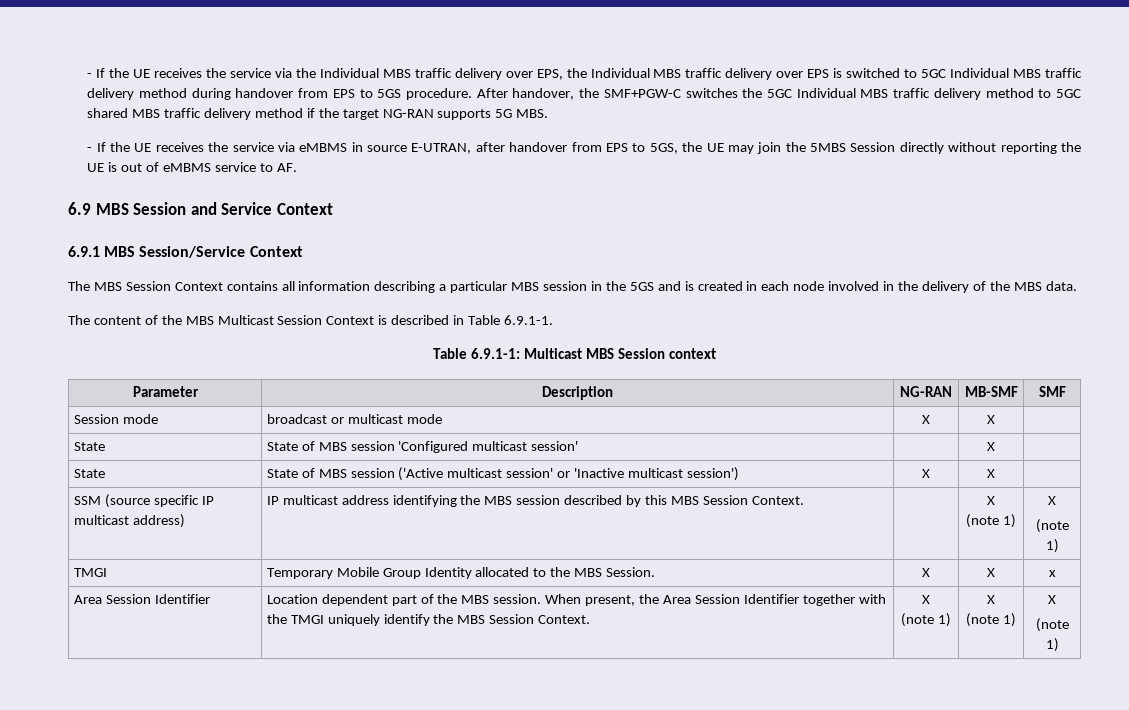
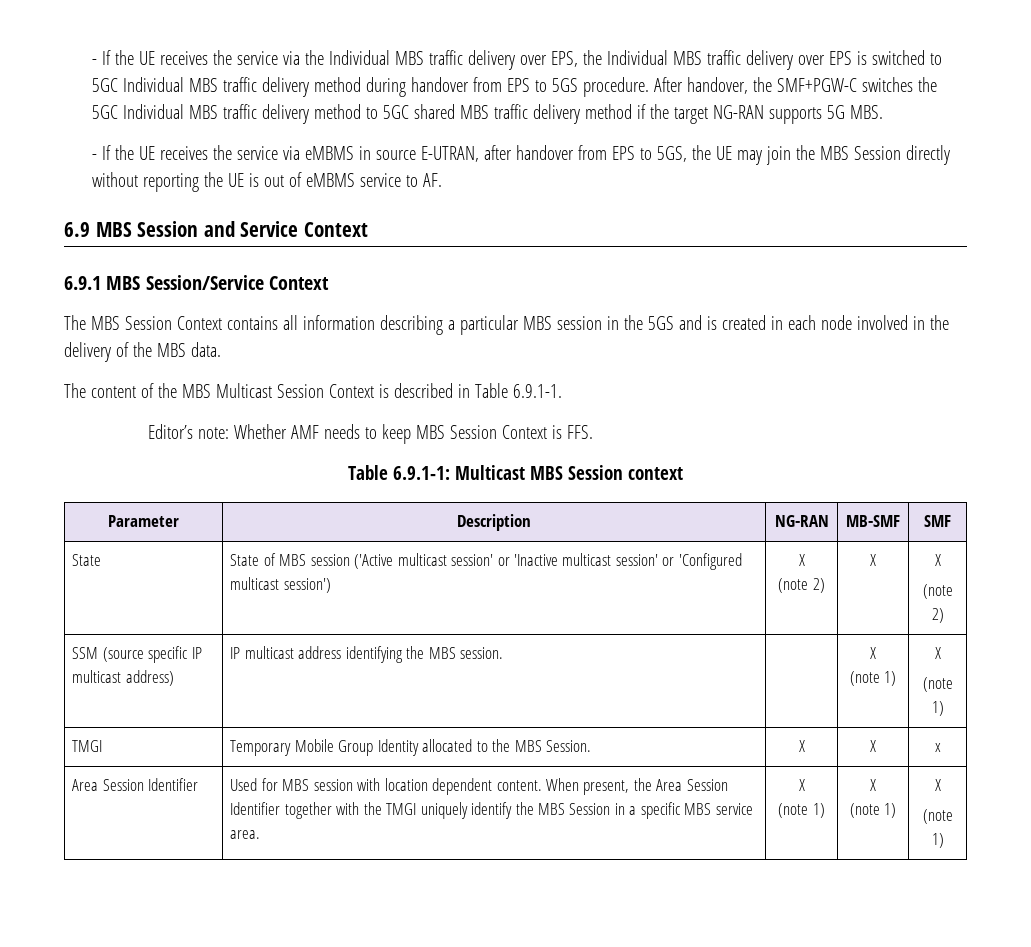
[810,143,847,152] 5MBS -> [819,146,849,160] MBS
(553, 320) none -> [147,424,593,444] // Editor’s note: Whether AMF needs to keep MBS Session Context is FFS.
[73,414,158,424] [266,414,442,424] [922,415,930,424] [987,415,995,424] [73,442,105,451] [266,441,579,453] [987,442,995,451] // Session mode | broadcast or multicast mode | X | X | // State | State of MBS session 'Configured multicast session' | | X | -> (951, 521) none
(684, 473) none -> [615,553,742,570] [230,577,280,590] session' or 'Configured multicast
[987,469,995,478] | X | -> [778,578,825,593] [870,554,876,566] [934,554,941,566] [922,584,953,599] [931,608,944,623] // (note 2) | X | X // (note 2)
[516,495,804,507] session described by this MBS Session Context. -> [460,647,504,659] session.
[266,594,542,606] Location dependent part of the MBS session. -> [230,778,542,795] Used for MBS session with location dependent content.
[538,615,591,624] Context. -> [614,802,753,819] [230,830,261,839] in a specific MBS service area.

